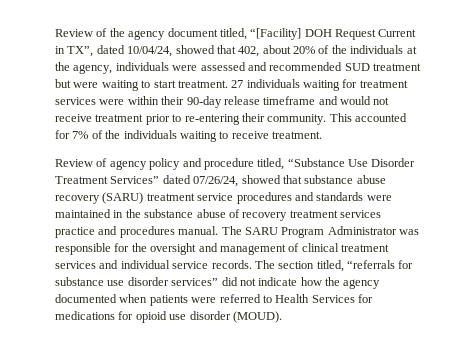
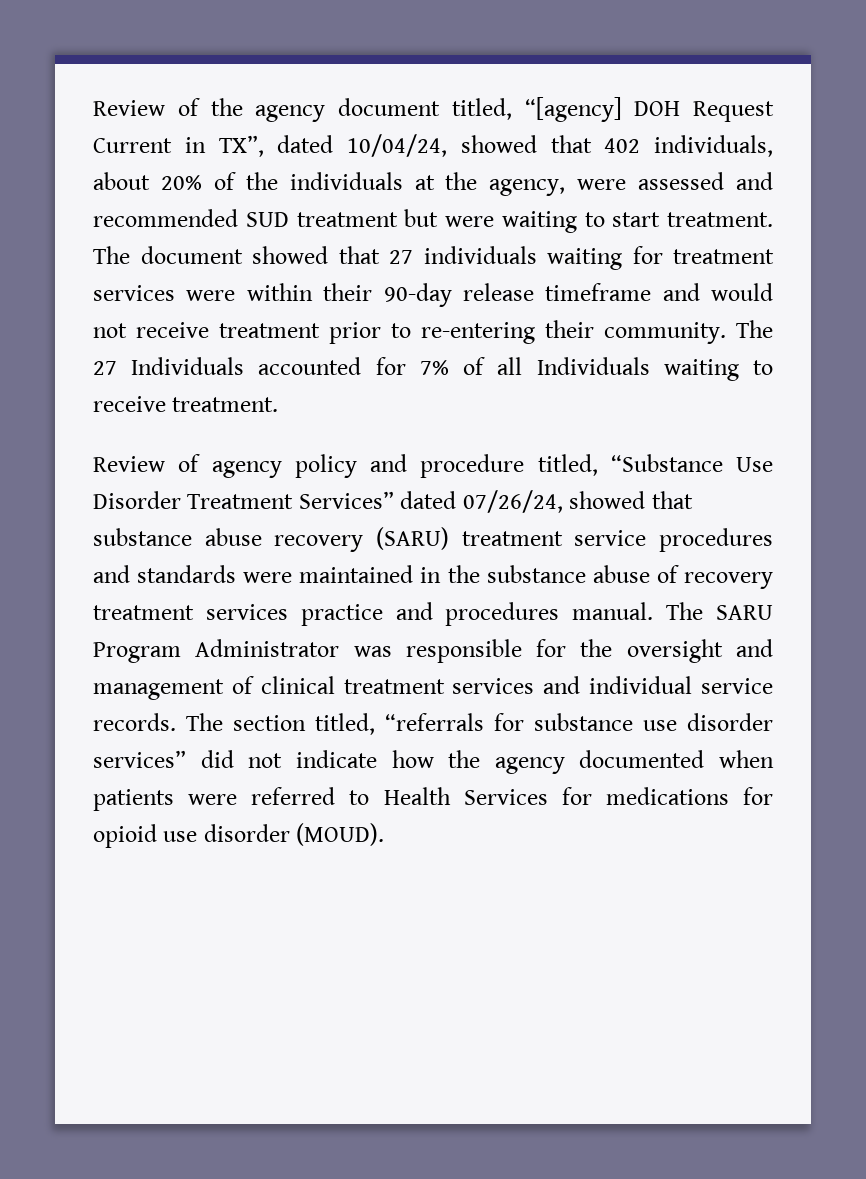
[250,28,302,40] “[Facility] -> [524,97,622,122] “[agency]
[238,46,260,57] 402, -> [604,135,773,157] 402 individuals,
[115,62,169,71] individuals -> (566, 187) none
(228, 84) none -> [93,246,380,264] The document showed that
[329,113,352,122] This -> [736,320,773,338] [93,357,245,375] The 27 Individuals
[105,130,177,139] the individuals -> [497,357,650,375] all Individuals

